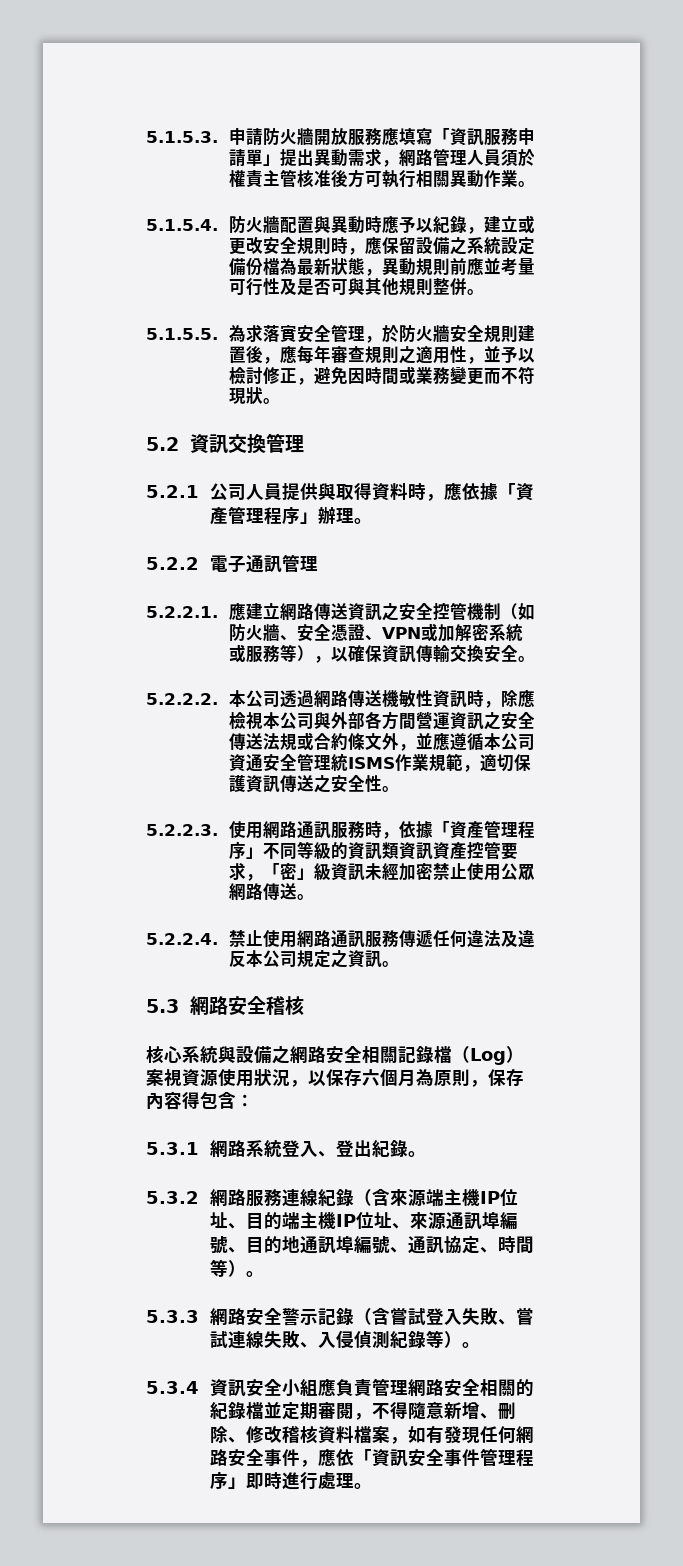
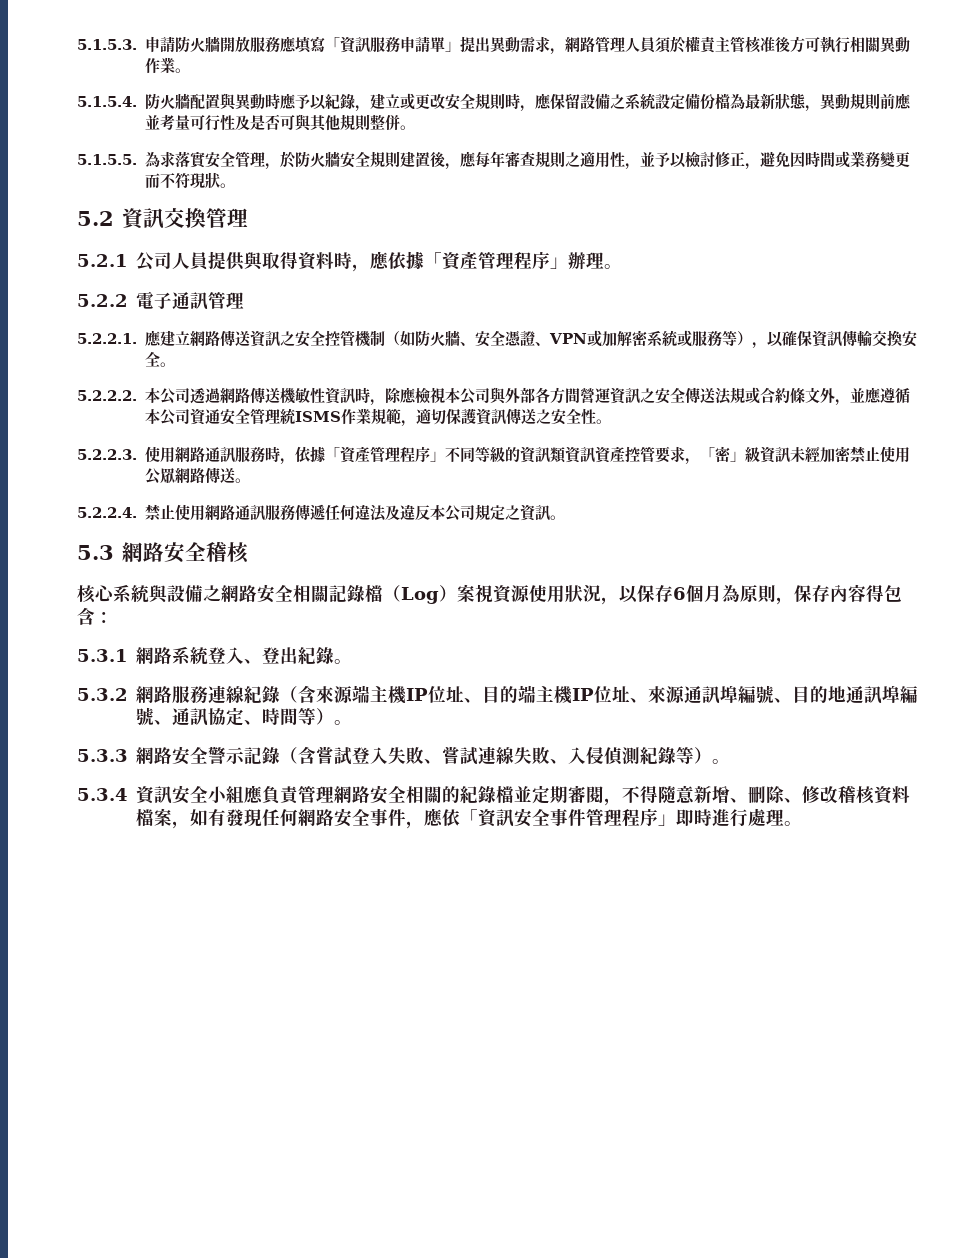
[362,1069,380,1086] 六 -> [673,587,686,600] 6

